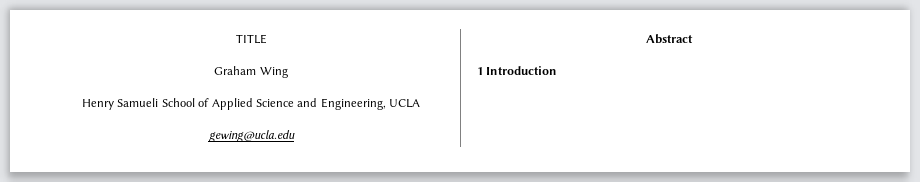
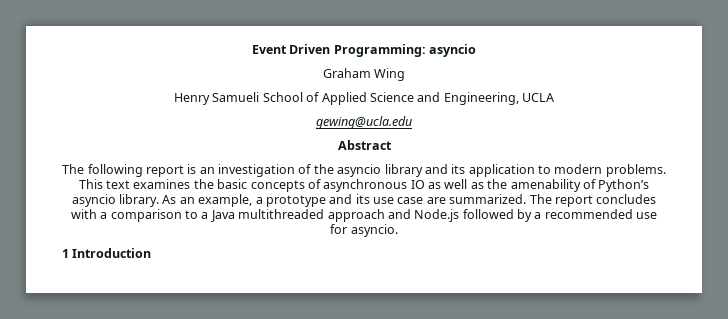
[235,34,267,44] TITLE -> [251,44,477,57] Event Driven Programming: asyncio
(693, 39) none -> [62,164,666,177] [78,179,650,192] [71,194,657,207] [70,209,658,222] [330,224,398,237] // The following report is an investigation of the asyncio library and its application to modern problems. This text examines the basic concepts of asynchronous IO as well as the amenability of Python’s asyncio library. As an example, a prototype and its use case are summarized. The report concludes with a comparison to a Java multithreaded approach and Node.js followed by a recommended use for asyncio.

